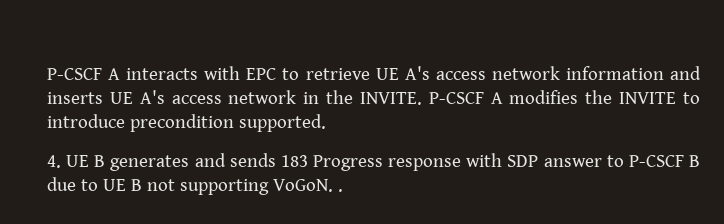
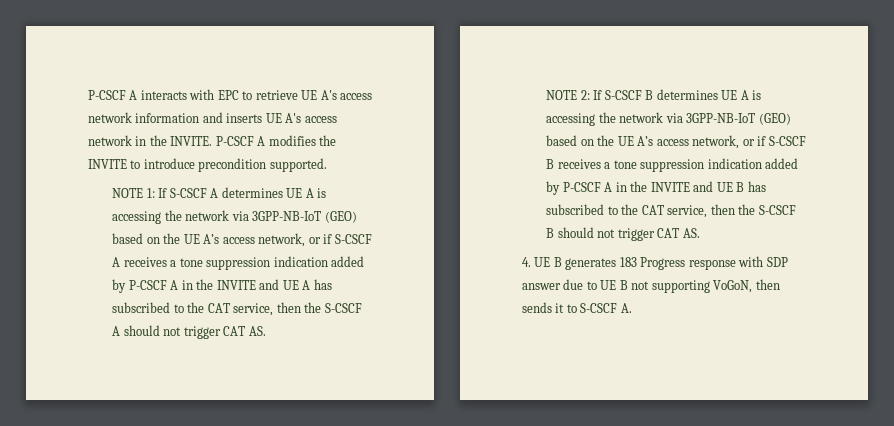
(327, 123) none -> [112,187,327,198] [112,210,357,224] [112,233,372,247] [112,256,365,270] [112,279,332,293] [112,302,362,316] [112,325,266,339] [546,89,762,100] [546,112,791,126] [546,135,806,149] [546,158,799,172] [546,181,766,195] [546,204,796,218] [546,227,700,241] // NOTE 1: If S-CSCF A determines UE A is accessing the network via 3GPP-NB-IoT (GEO) based on the UE A’s access network, or if S-CSCF A receives a tone suppression indication added by P-CSCF A in the INVITE and UE A has subscribed to the CAT service, then the S-CSCF A should not trigger CAT AS. // NOTE 2: If S-CSCF B determines UE A is accessing the network via 3GPP-NB-IoT (GEO) based on the UE A’s access network, or if S-CSCF B receives a tone suppression indication added by P-CSCF A in the INVITE and UE B has subscribed to the CAT service, then the S-CSCF B should not trigger CAT AS.
[194,153,276,167] and sends -> (617, 264) none
[606,155,701,167] to P-CSCF B -> (561, 286) none
[272,179,343,192] VoGoN. . -> [713,279,780,293] [521,302,632,313] VoGoN, then sends it to S-CSCF A.

